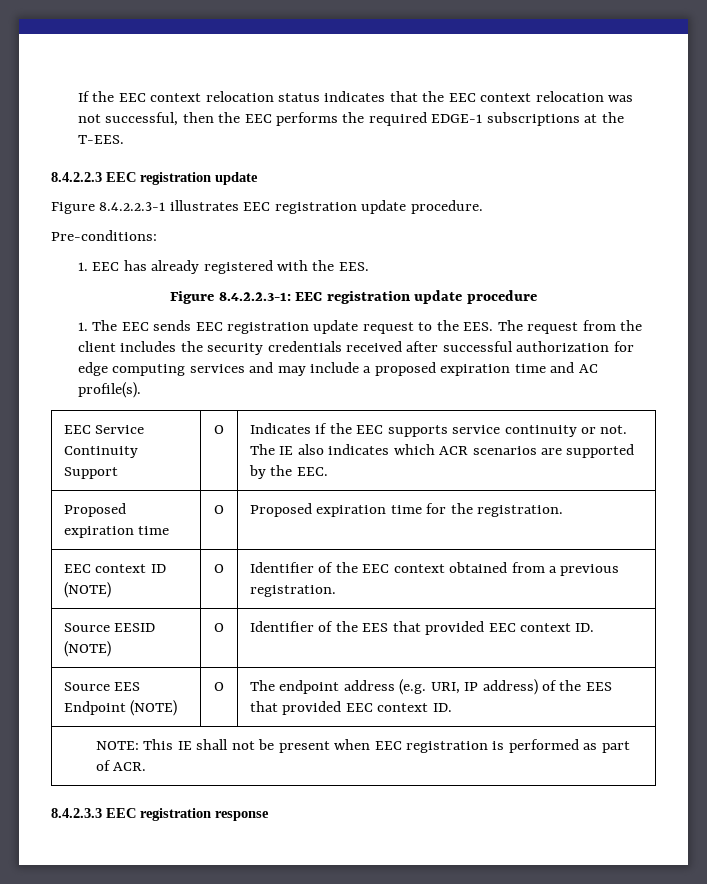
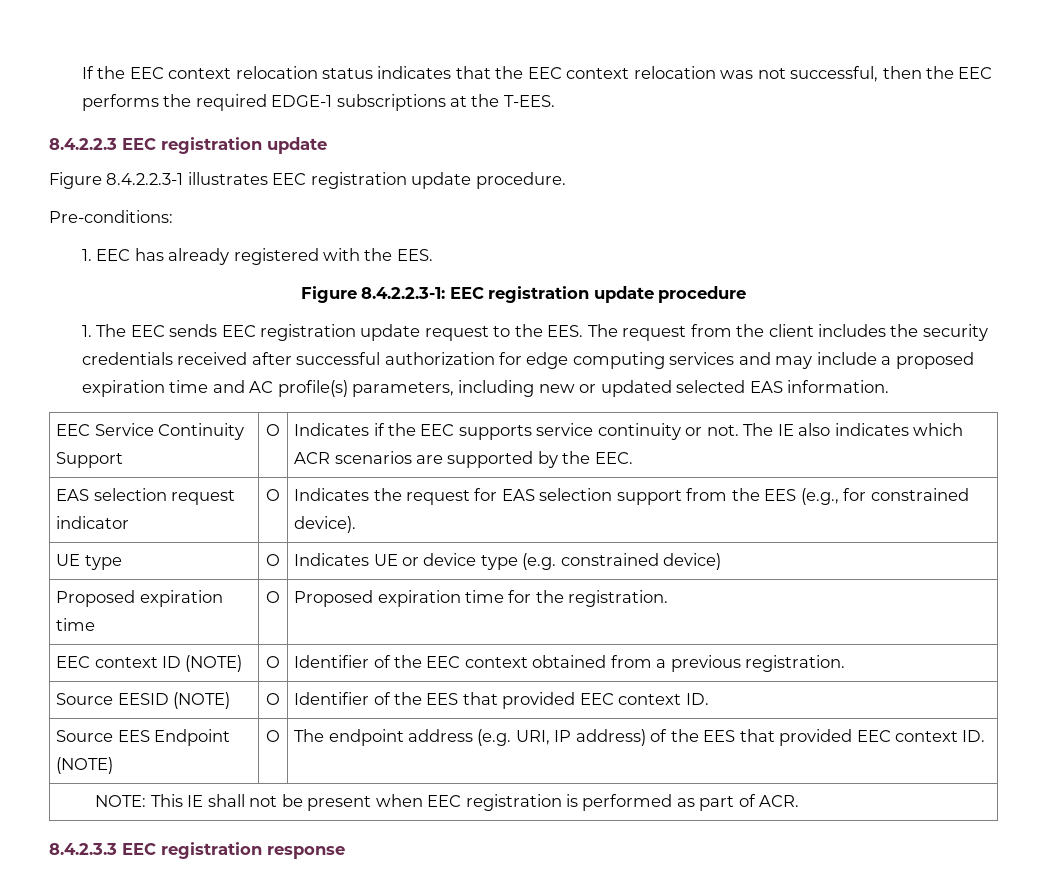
[77,382,141,398] profile(s). -> [277,380,890,397] profile(s) parameters, including new or updated selected EAS information.
(328, 471) none -> [56,488,236,505] [56,516,130,529] [266,489,280,501] [294,488,969,505] [294,516,357,533] [56,554,122,570] [266,554,280,566] [294,553,722,570] // EAS selection request indicator | O | Indicates the request for EAS selection support from the EES (e.g., for constrained device). // UE type | O | Indicates UE or device type (e.g. constrained device)

